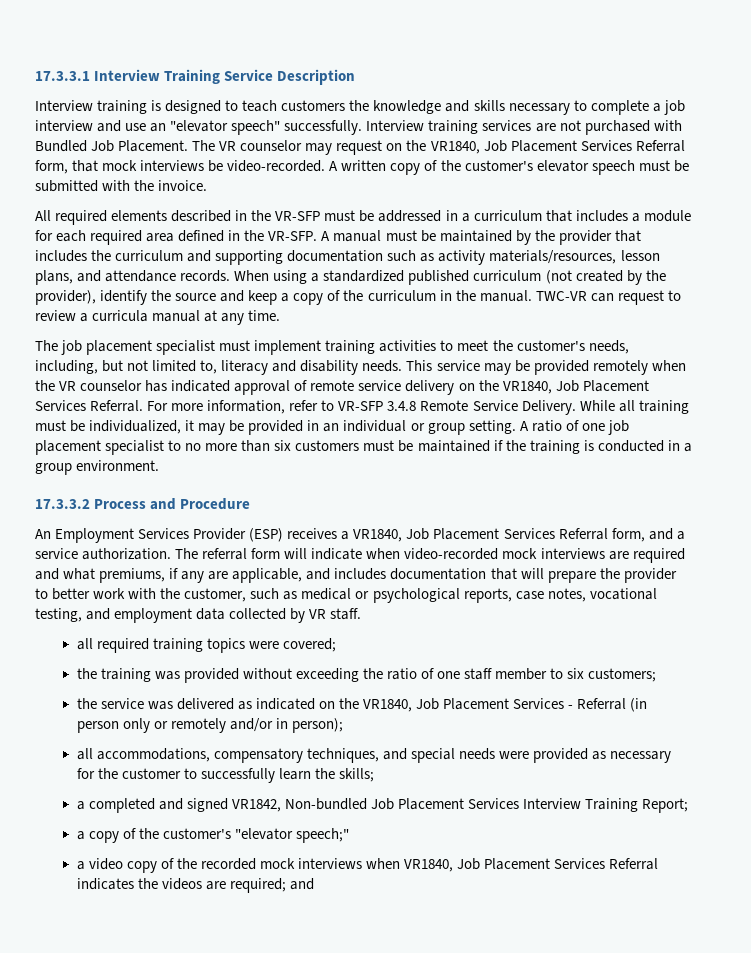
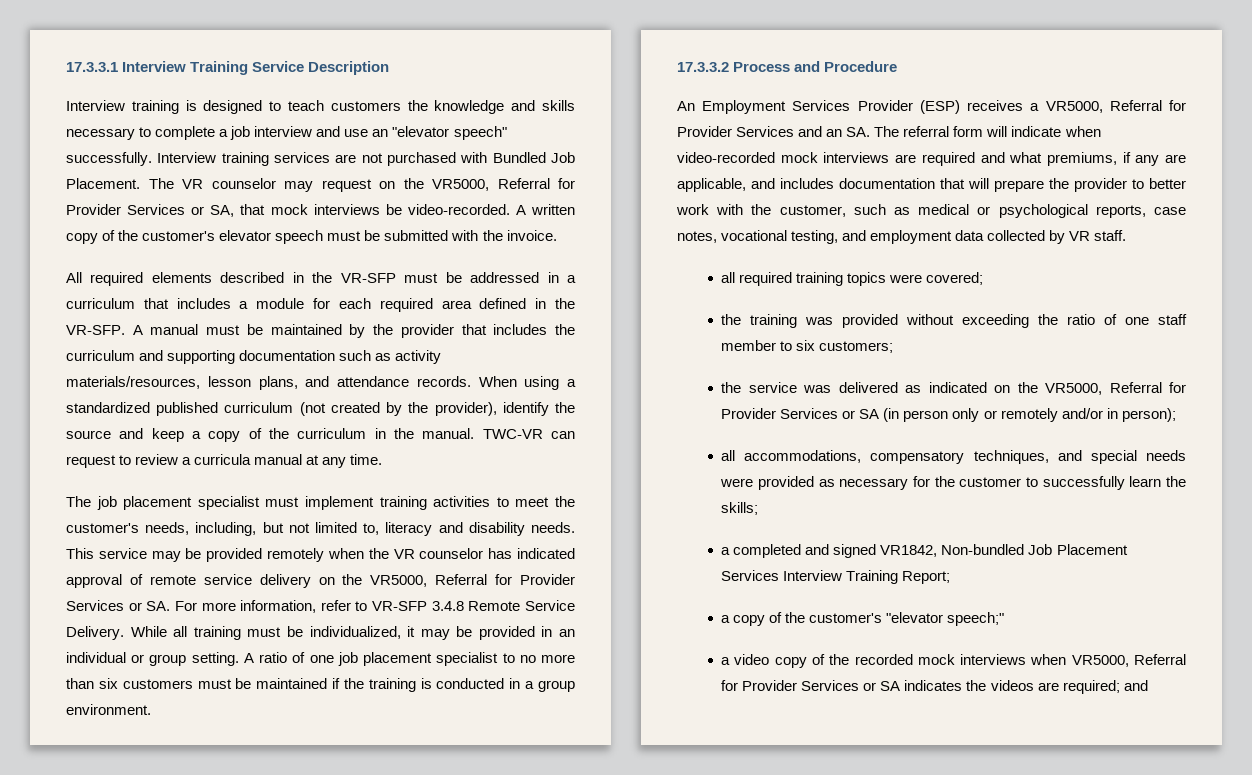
[430,140,685,154] [35,160,68,174] VR1840, Job Placement Services Referral form, -> [432,178,575,191] [66,204,235,217] VR5000, Referral for Provider Services or SA,
[502,380,649,394] [35,400,144,412] VR1840, Job Placement Services Referral. -> [370,574,575,587] [66,600,171,611] VR5000, Referral for Provider Services or SA.
[353,528,685,542] [35,548,172,560] VR1840, Job Placement Services Referral form, and a service authorization. -> [1045,100,1186,113] [677,126,871,137] VR5000, Referral for Provider Services and an SA.
[363,698,627,712] VR1840, Job Placement Services - Referral -> [1045,382,1186,395] [721,408,880,419] VR5000, Referral for Provider Services or SA
[404,858,659,872] VR1840, Job Placement Services Referral -> [1071,654,1186,667] [721,680,901,691] VR5000, Referral for Provider Services or SA

